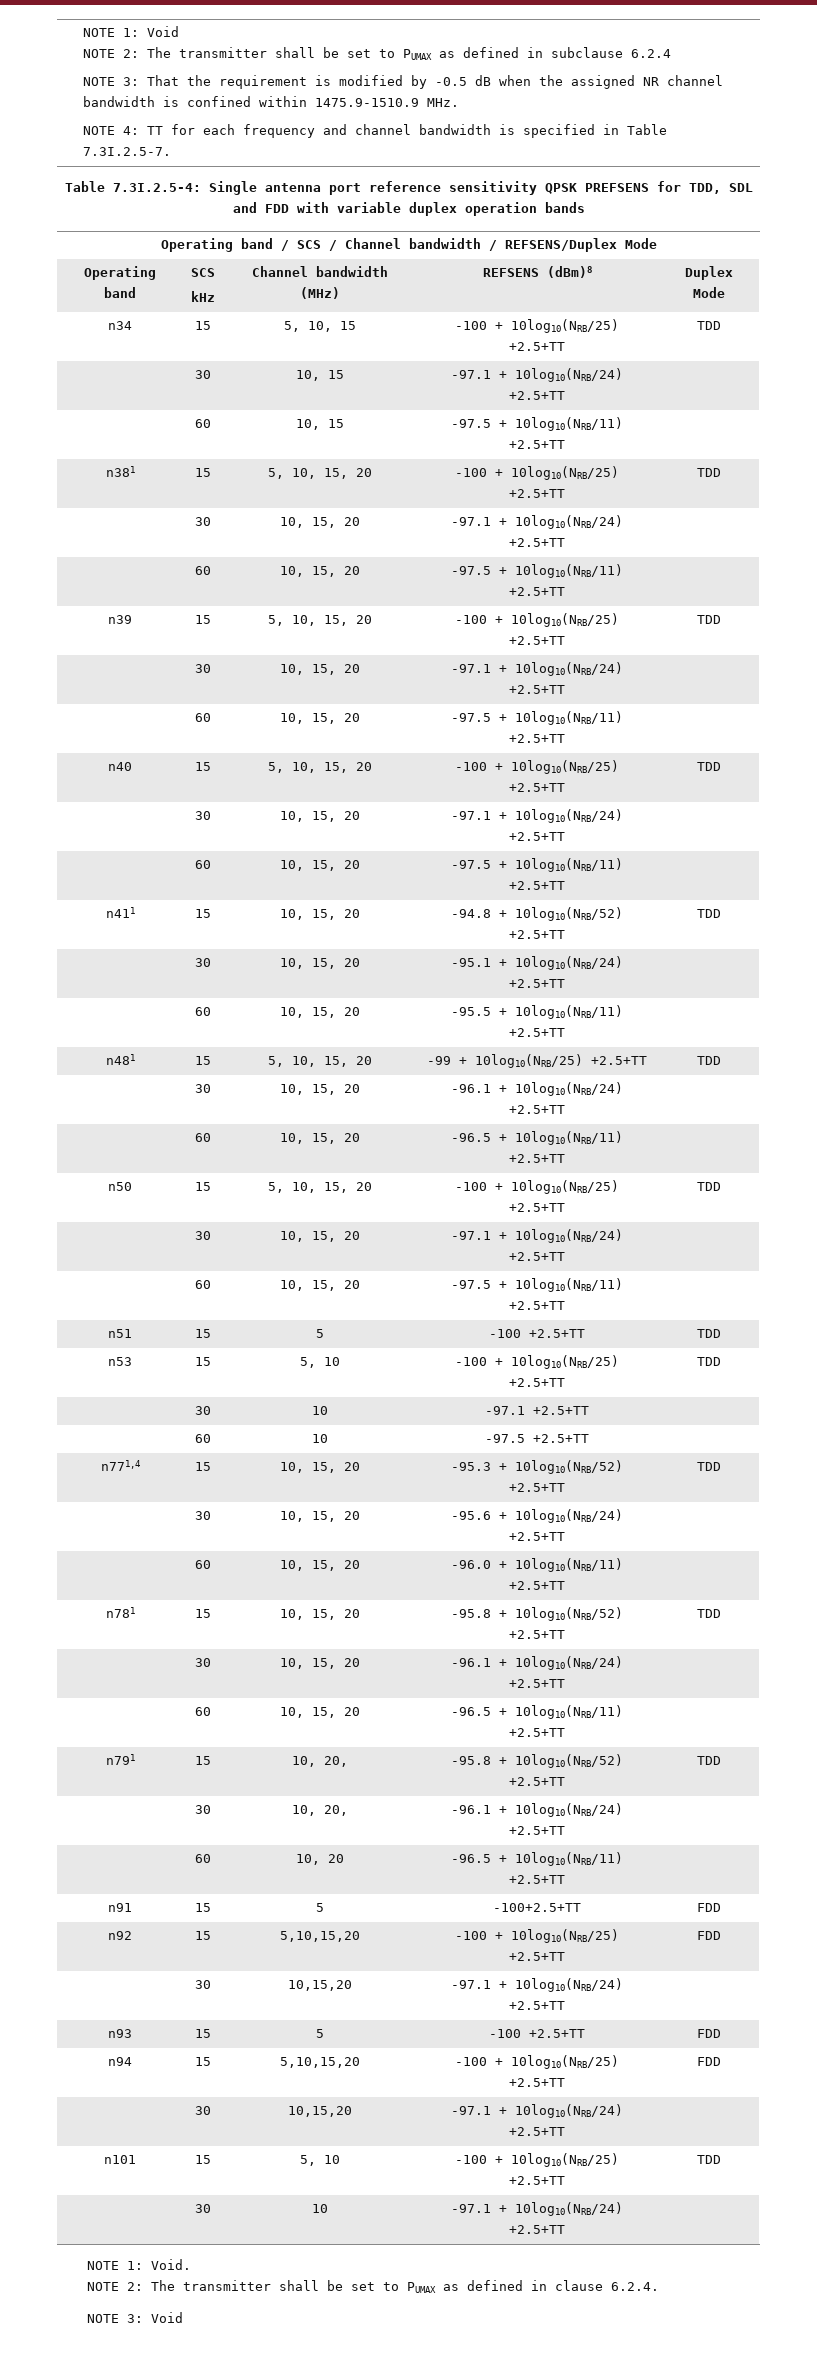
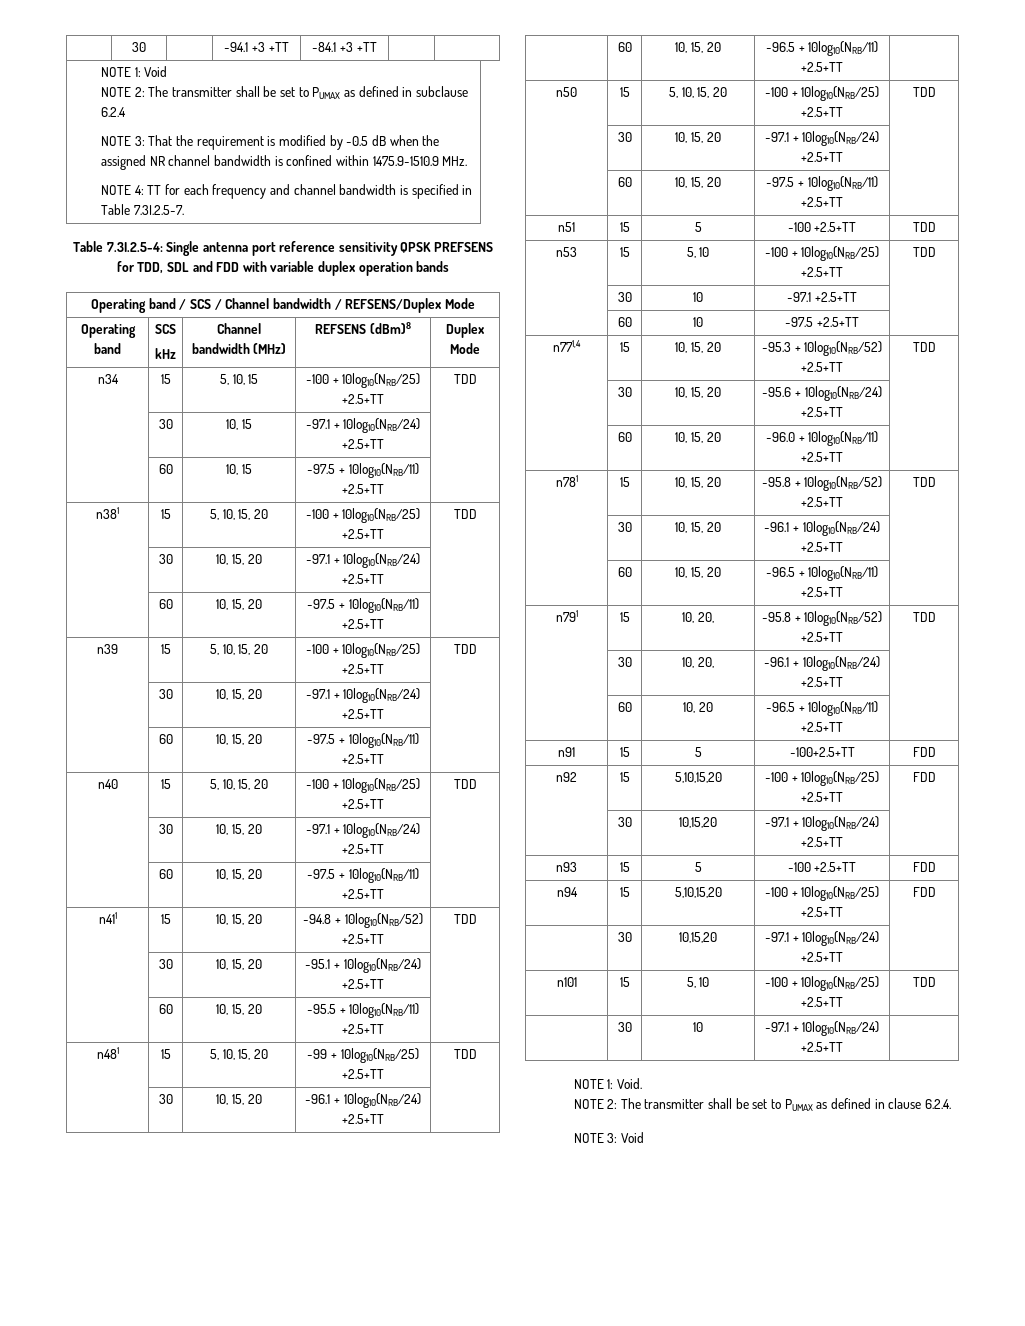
(83, 32) none -> [132,42,146,52] [224,42,289,52] [312,42,377,52] | 30 | | -94.1 +3 +TT | -84.1 +3 +TT | | //

